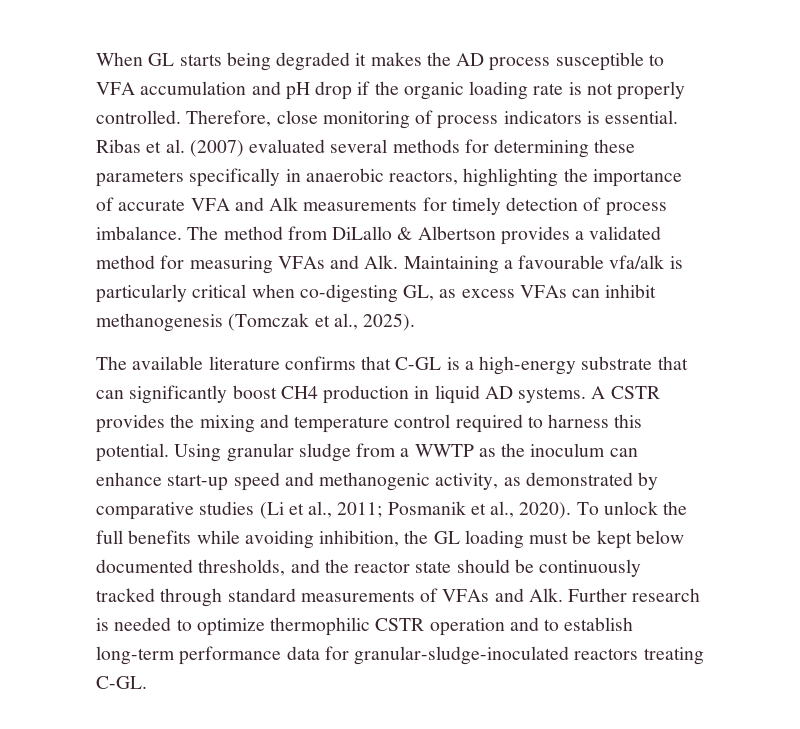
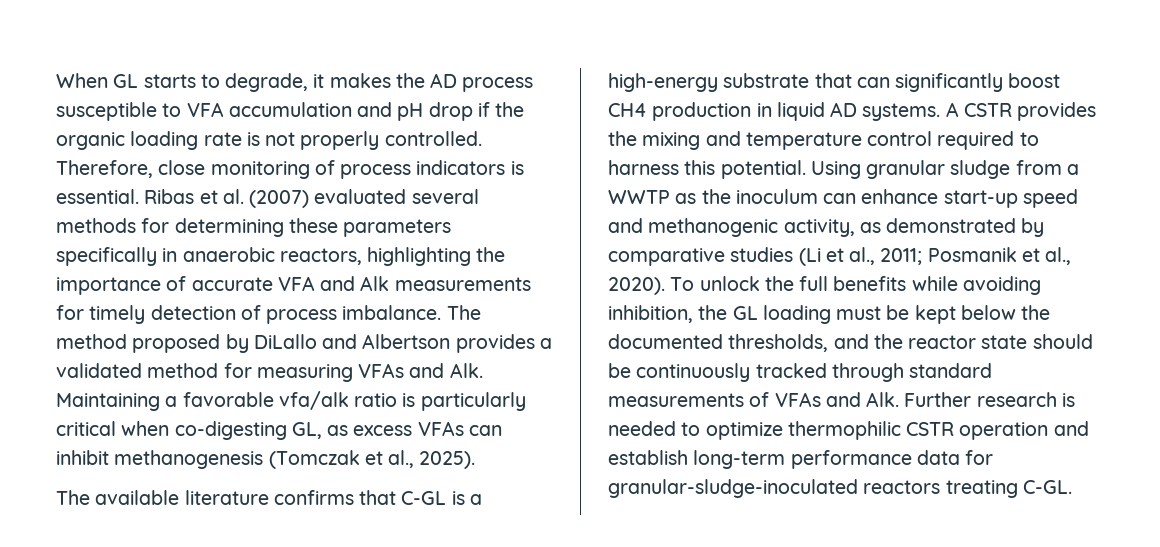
[226,52,351,71] being degraded -> [200,73,309,92] to degrade,
[287,226,413,240] from DiLallo & -> [132,334,358,353] proposed by DiLallo and
[518,255,665,269] favourable vfa/alk -> [182,391,398,410] favorable vfa/alk ratio
(684, 537) none -> [1021,305,1051,320] the
[544,619,560,631] to -> (1089, 428) none

